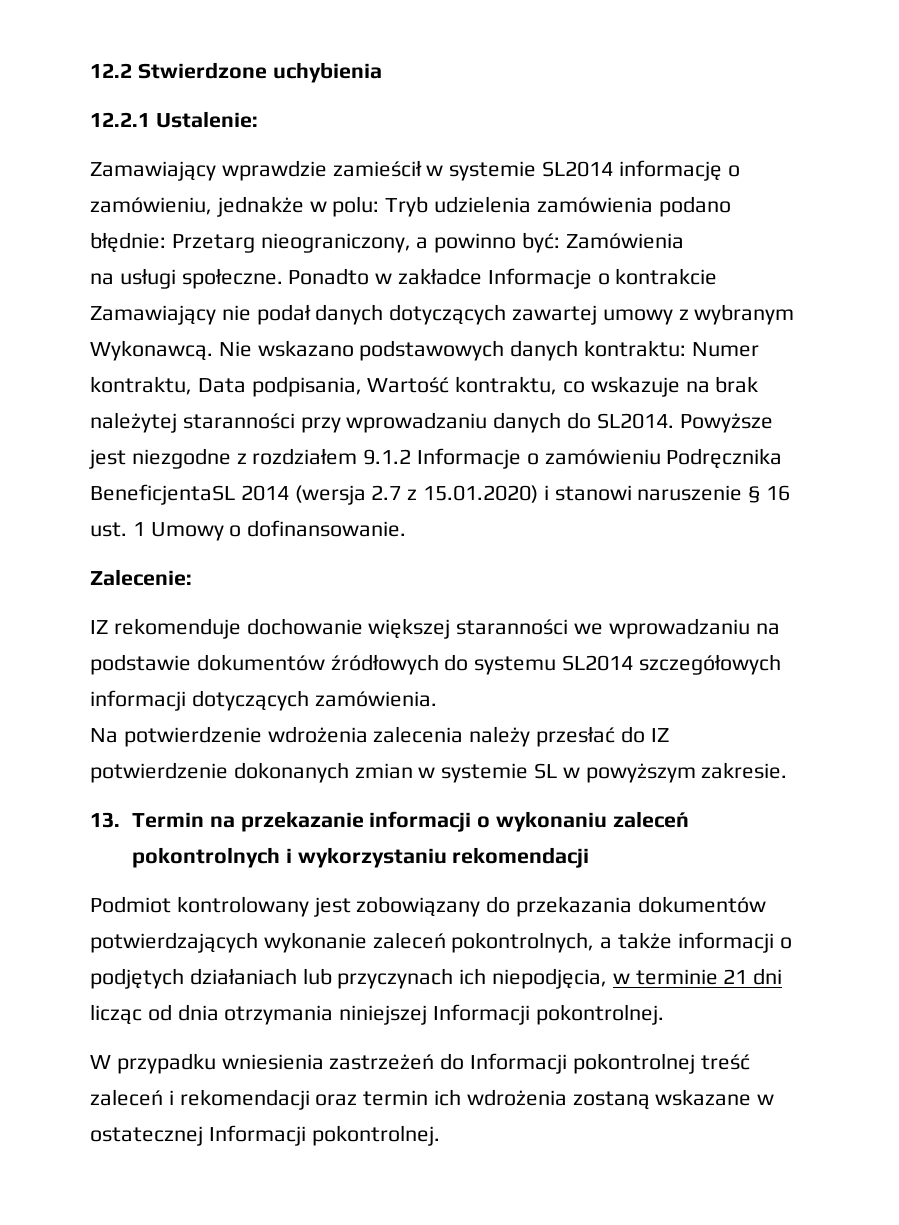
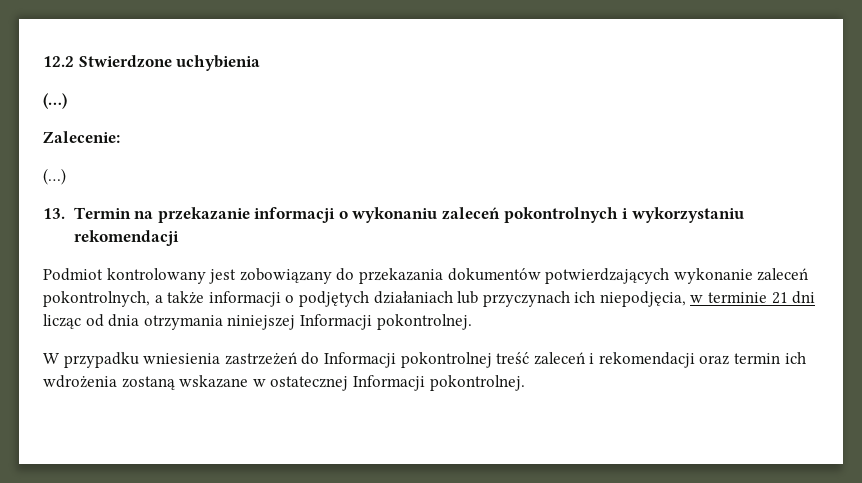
[90,111,258,128] [90,160,740,181] [90,196,731,217] [90,232,684,253] [90,268,718,289] [90,304,795,325] [90,340,759,361] [90,376,759,397] [90,412,773,433] [89,448,783,469] [90,484,791,505] [90,520,407,541] [90,569,192,586] [90,618,780,639] [90,654,781,675] [90,690,437,711] [90,726,669,747] [90,762,788,783] 12.2.1 Ustalenie: // Zamawiający wprawdzie zamieścił w systemie SL2014 informację o zamówieniu, jednakże w polu: Tryb udzielenia zamówienia podano błędnie: Przetarg nieograniczony, a powinno być: Zamówienia // na usługi społeczne. Ponadto w zakładce Informacje o kontrakcie Zamawiający nie podał danych dotyczących zawartej umowy z wybranym Wykonawcą. Nie wskazano podstawowych danych kontraktu: Numer kontraktu, Data podpisania, Wartość kontraktu, co wskazuje na brak należytej staranności przy wprowadzaniu danych do SL2014. Powyższe jest niezgodne z rozdziałem 9.1.2 Informacje o zamówieniu Podręcznika BeneficjentaSL 2014 (wersja 2.7 z 15.01.2020) i stanowi naruszenie § 16 ust. 1 Umowy o dofinansowanie. // Zalecenie: // IZ rekomenduje dochowanie większej staranności we wprowadzaniu na podstawie dokumentów źródłowych do systemu SL2014 szczegółowych informacji dotyczących zamówienia. // Na potwierdzenie wdrożenia zalecenia należy przesłać do IZ potwierdzenie dokonanych zmian w systemie SL w powyższym zakresie. -> [43,93,67,109] [43,131,120,143] [43,168,66,185] (…) // Zalecenie: // (…)

